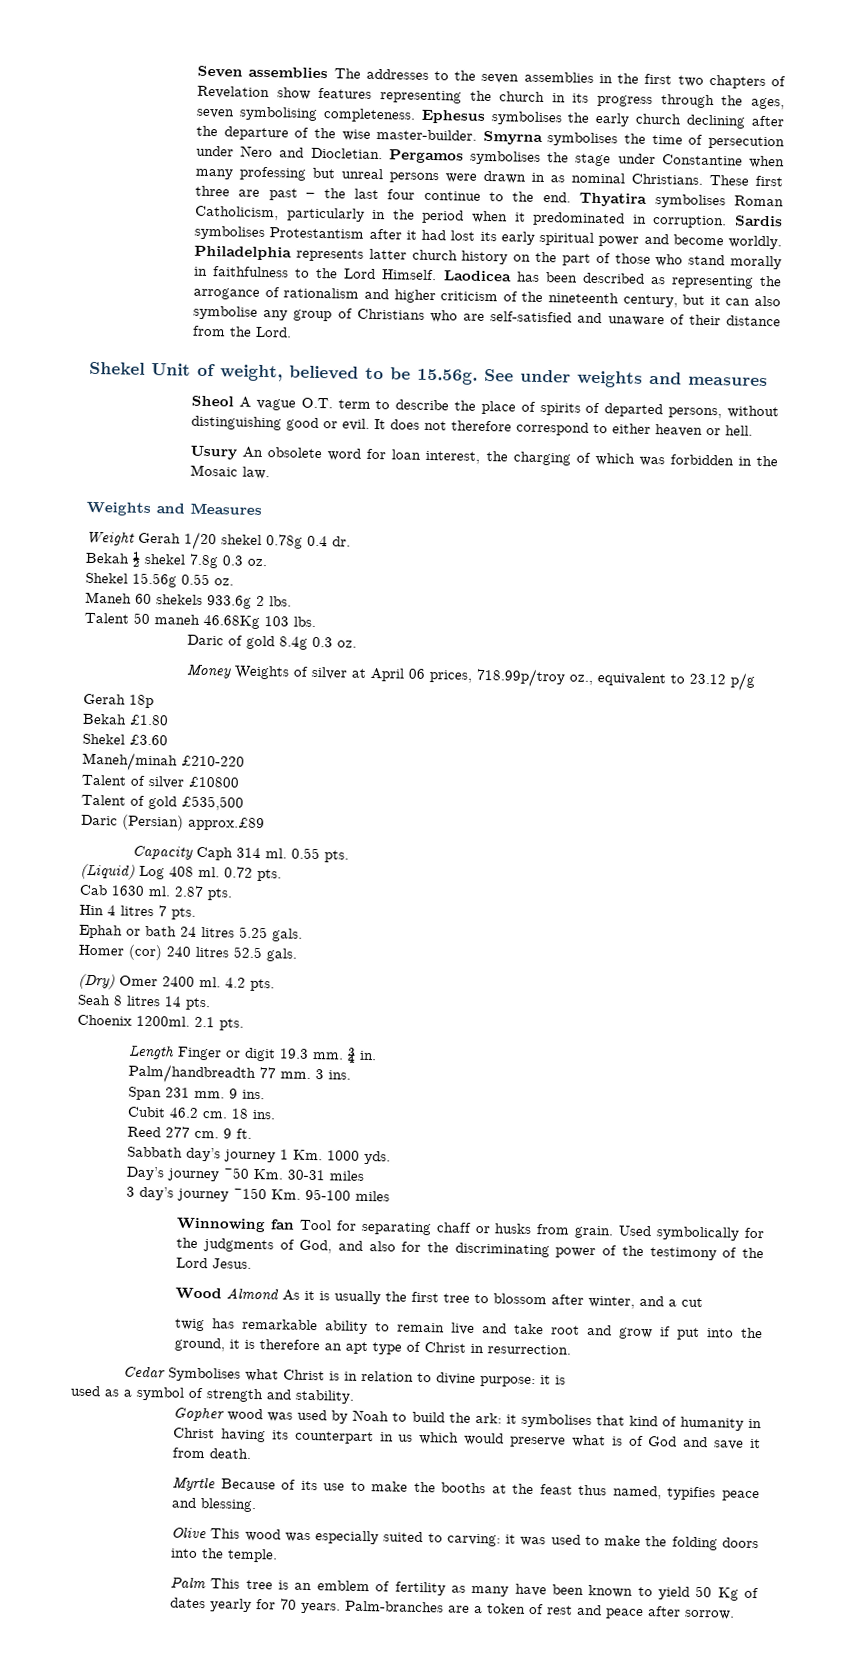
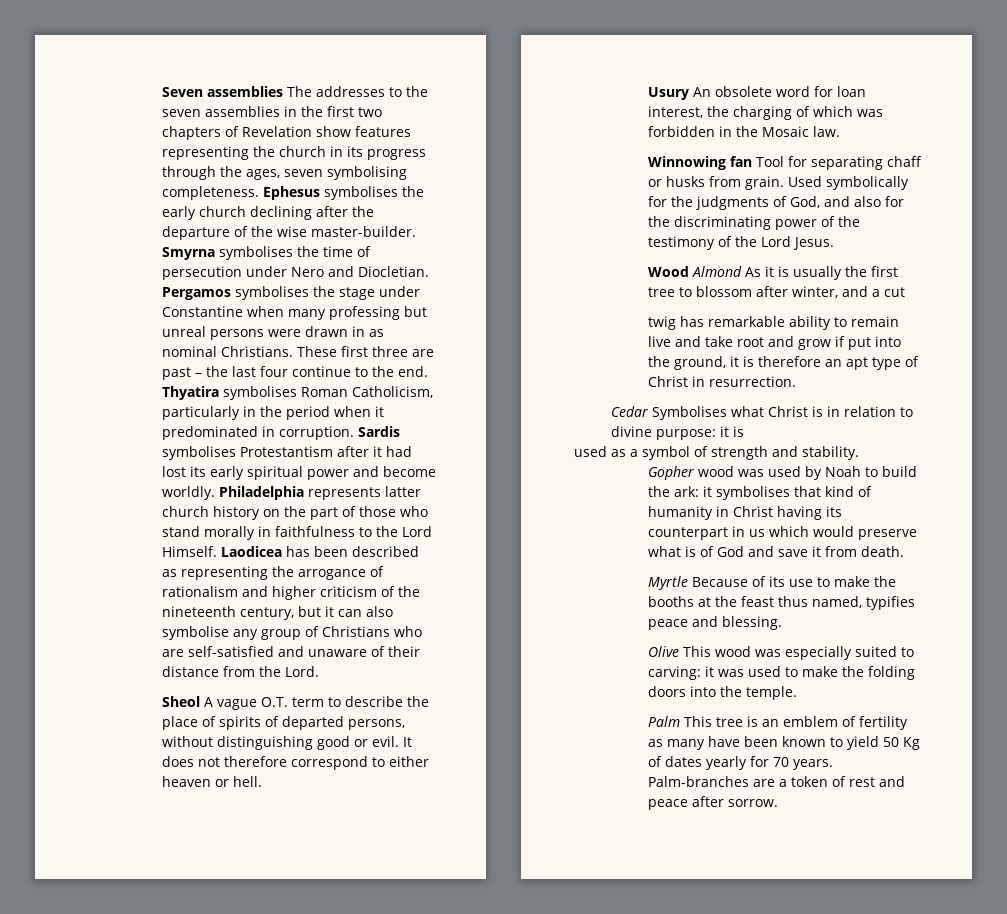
[89,361,768,388] // Shekel Unit of weight, believed to be 15.56g. See under weights and measures -> (320, 671) none
[86,501,262,516] [86,530,351,551] [85,551,267,569] [85,572,234,588] [85,591,292,609] [84,612,316,629] [187,634,358,650] [186,664,756,691] [83,693,154,709] [82,713,169,726] [82,733,168,746] [82,751,245,772] [81,774,240,789] [81,794,244,811] [81,814,265,832] [131,845,349,863] [80,863,282,882] [79,884,233,901] [79,904,196,920] [79,924,303,942] [78,944,297,962] [78,973,275,992] [77,994,211,1011] [77,1014,244,1031] [127,1044,377,1063] [127,1063,351,1084] [127,1086,265,1101] [126,1106,276,1120] [126,1126,252,1139] [126,1146,391,1165] [125,1166,364,1182] [125,1186,390,1202] // Weights and Measures // Weight Gerah 1/20 shekel 0.78g 0.4 dr. // Bekah ½ shekel 7.8g 0.3 oz. // Shekel 15.56g 0.55 oz. // Maneh 60 shekels 933.6g 2 lbs. // Talent 50 maneh 46.68Kg 103 lbs. // Daric of gold 8.4g 0.3 oz. // Money Weights of silver at April 06 prices, 718.99p/troy oz., equivalent to 23.12 p/g // Gerah 18p // Bekah £1.80 // Shekel £3.60 // Maneh/minah £210-220 // Talent of silver £10800 // Talent of gold £535,500 // Daric (Persian) approx.£89 // Capacity Caph 314 ml. 0.55 pts. // (Liquid) Log 408 ml. 0.72 pts. // Cab 1630 ml. 2.87 pts. // Hin 4 litres 7 pts. // Ephah or bath 24 litres 5.25 gals. // Homer (cor) 240 litres 52.5 gals. // (Dry) Omer 2400 ml. 4.2 pts. // Seah 8 litres 14 pts. // Choenix 1200ml. 2.1 pts. // Length Finger or digit 19.3 mm. ¾ in. // Palm/handbreadth 77 mm. 3 ins. // Span 231 mm. 9 ins. // Cubit 46.2 cm. 18 ins. // Reed 277 cm. 9 ft. // Sabbath day’s journey 1 Km. 1000 yds. // Day’s journey ~50 Km. 30-31 miles // 3 day’s journey ~150 Km. 95-100 miles -> (841, 131) none

